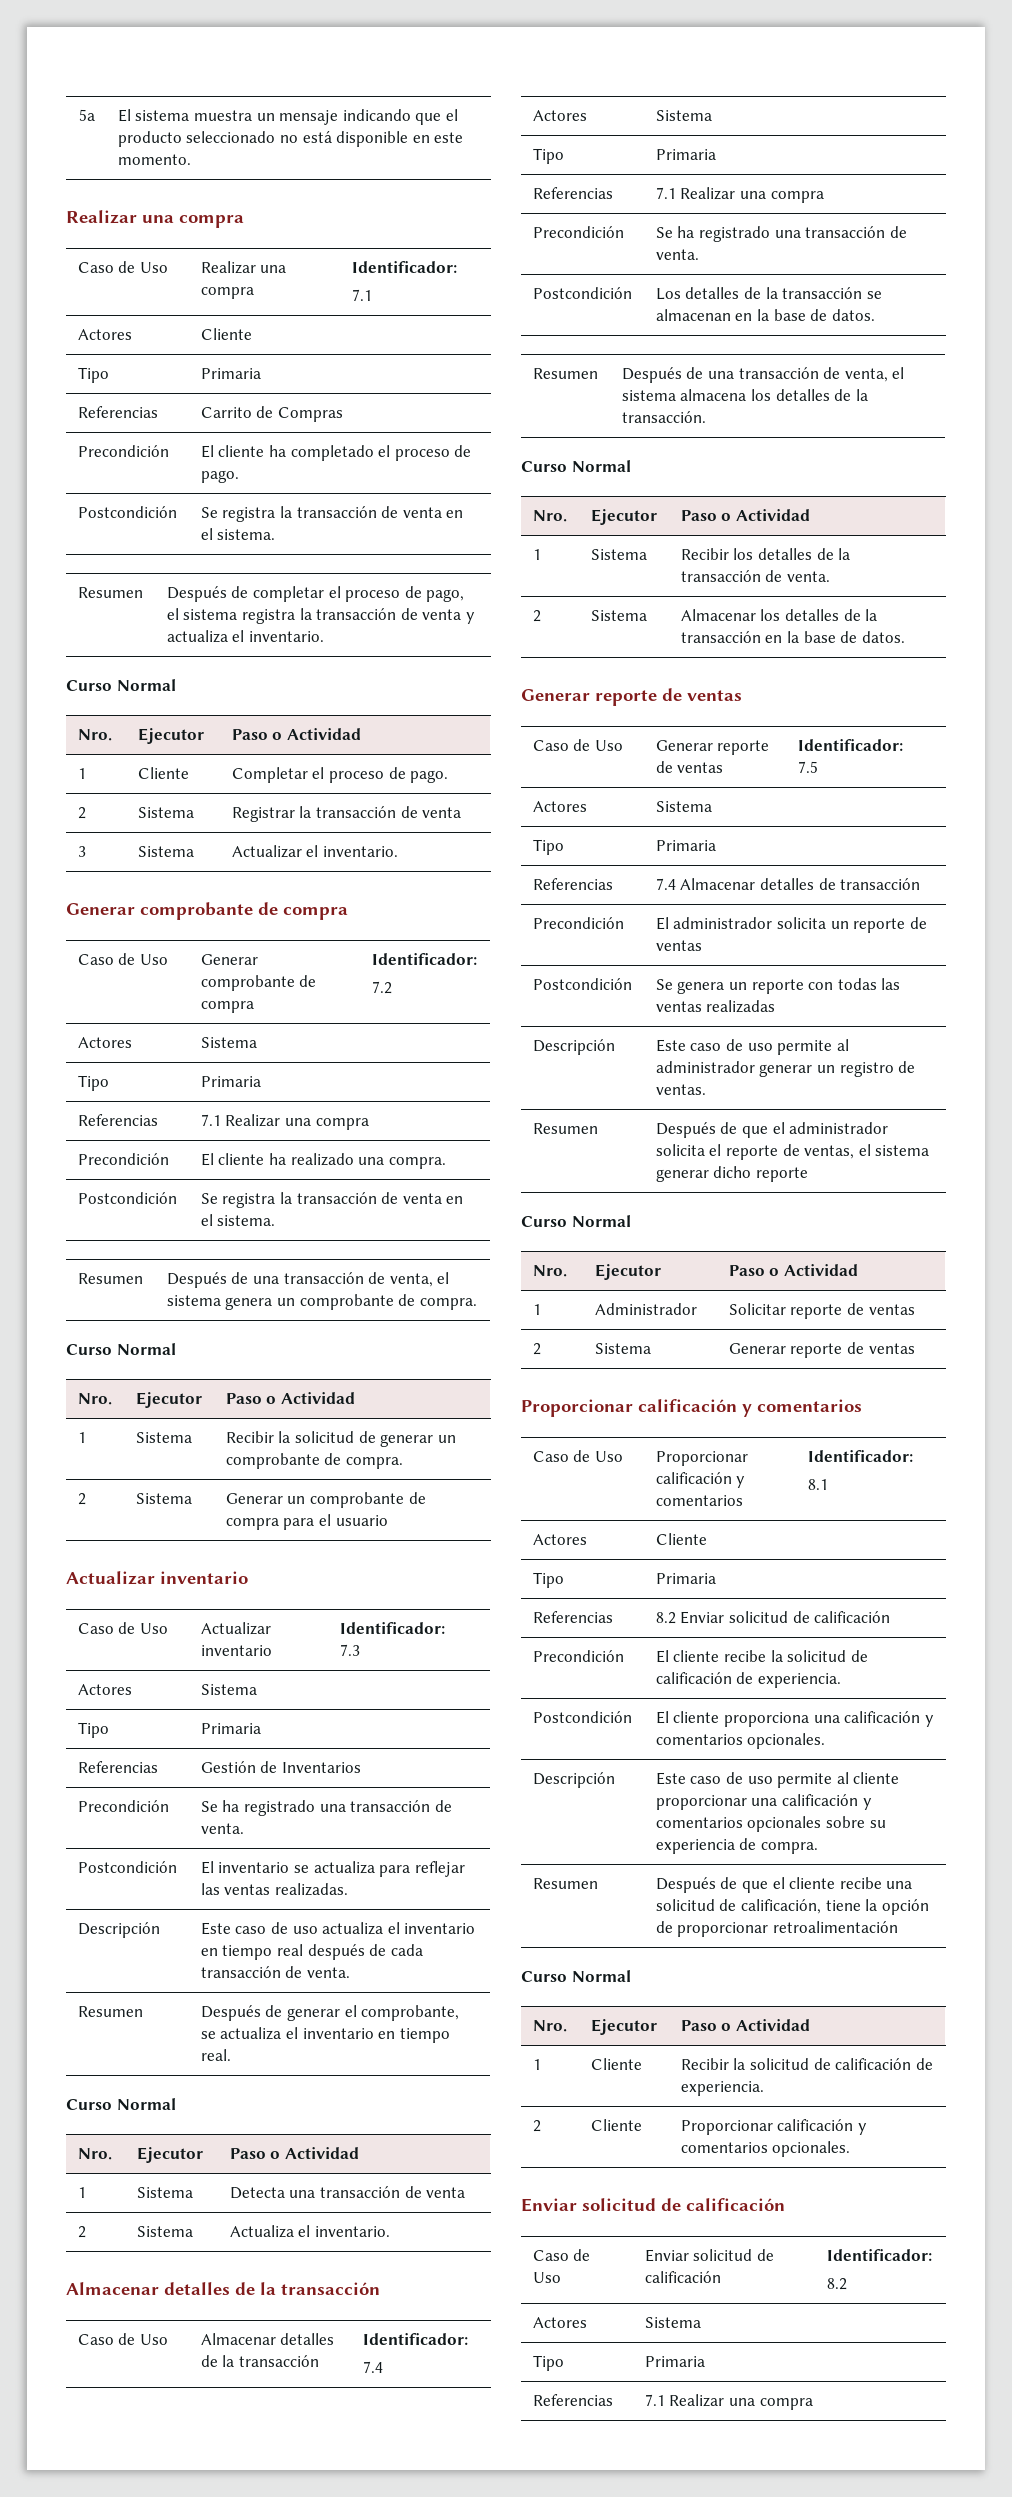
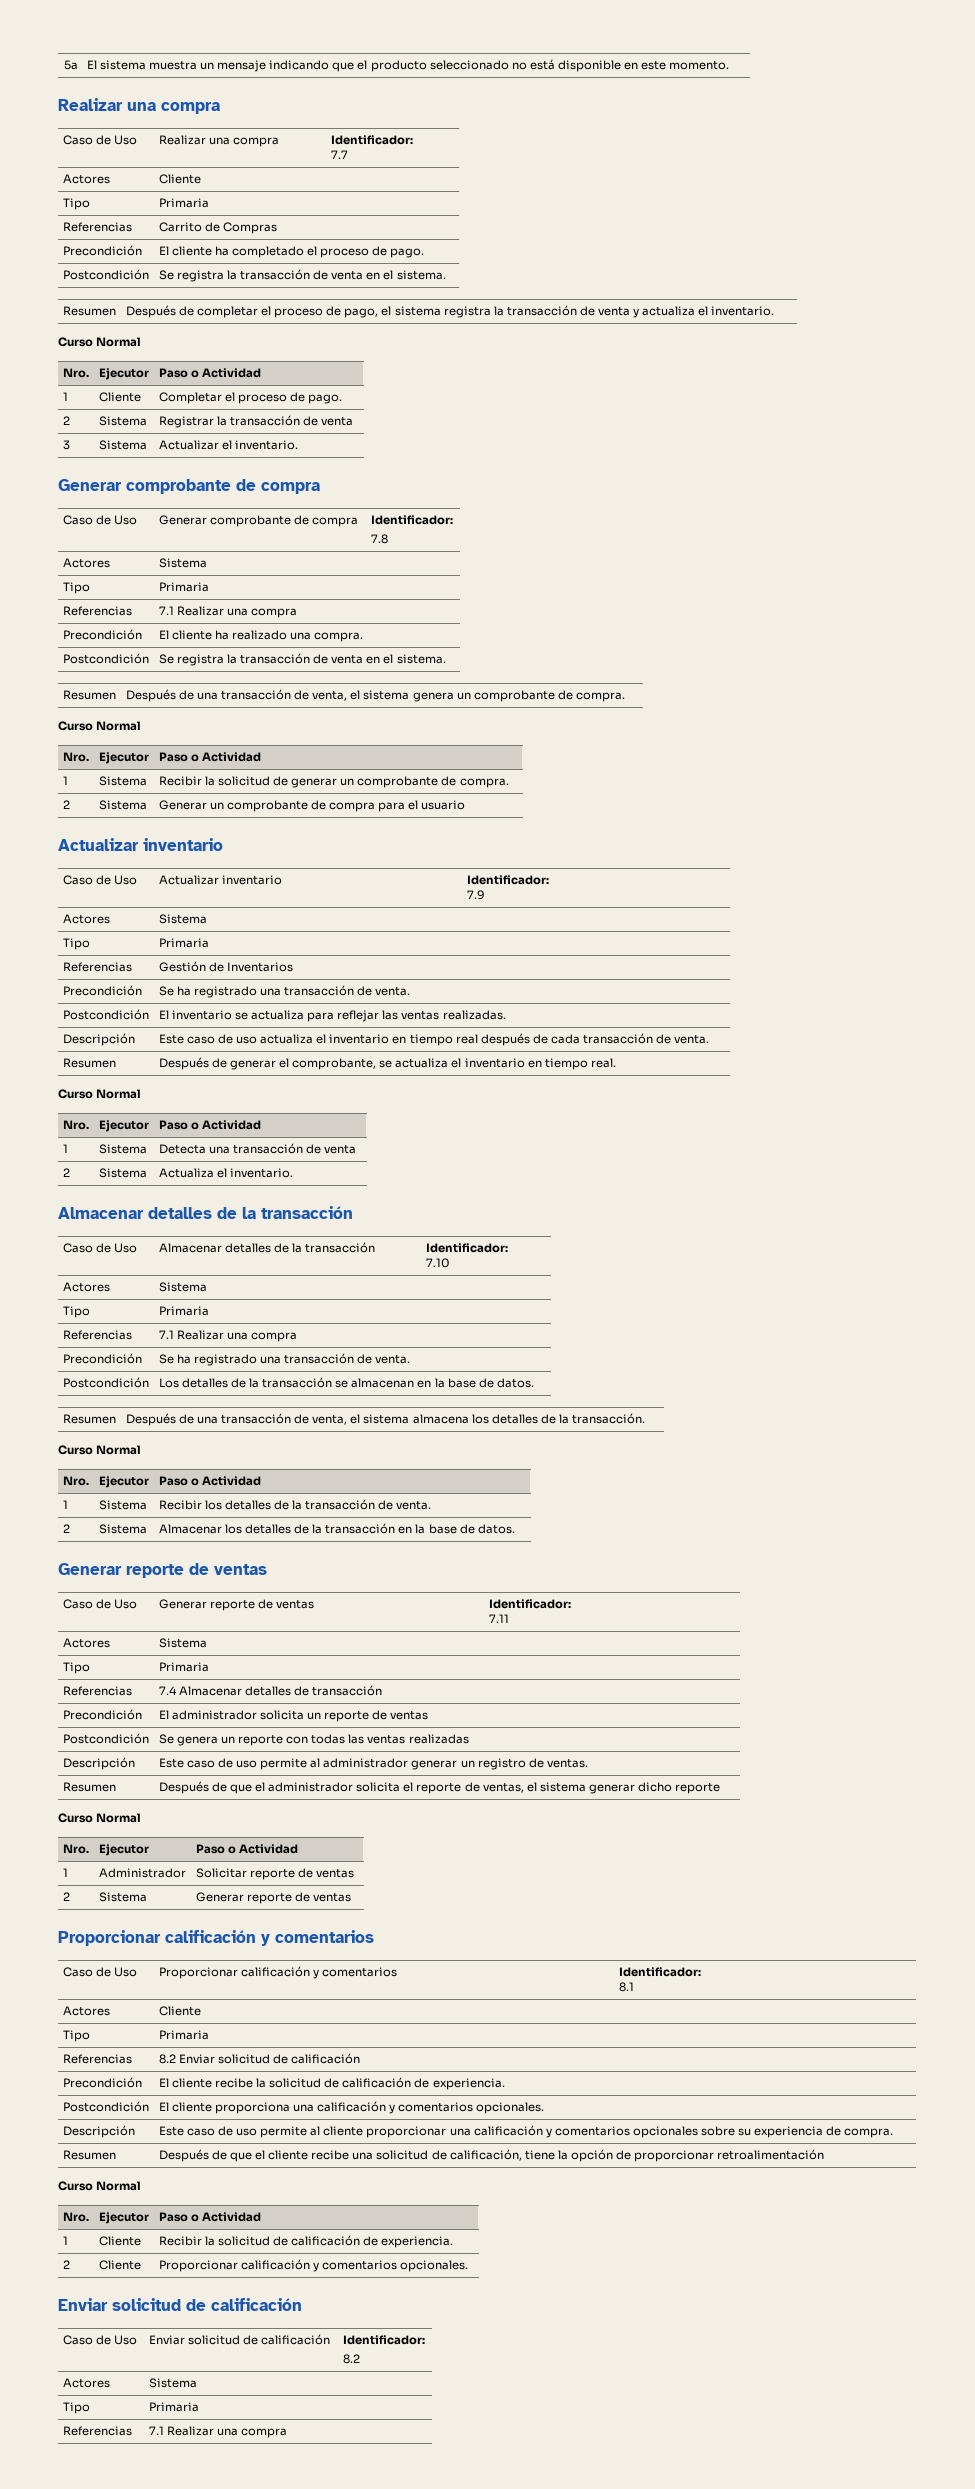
[351,289,372,301] 7.1 -> [330,150,348,159] 7.7
[371,981,392,994] 7.2 -> [370,534,388,544] 7.8
[339,1644,360,1656] 7.3 -> [466,890,485,900] 7.9
[362,2361,383,2373] 7.4 -> [425,1258,450,1268] 7.10
[797,761,818,773] 7.5 -> [488,1614,509,1623] 7.11

